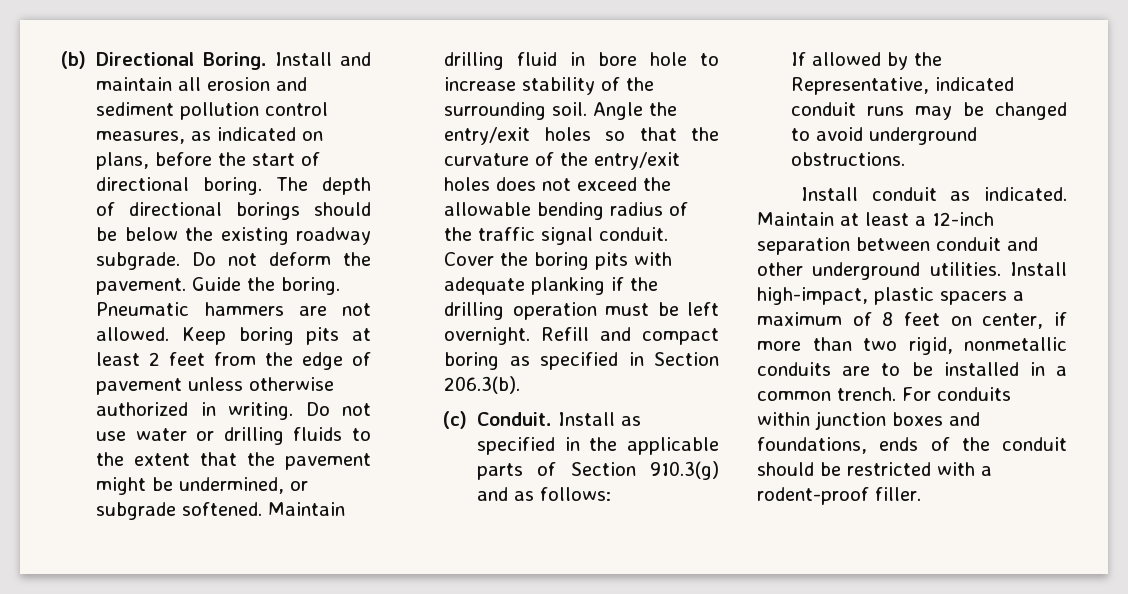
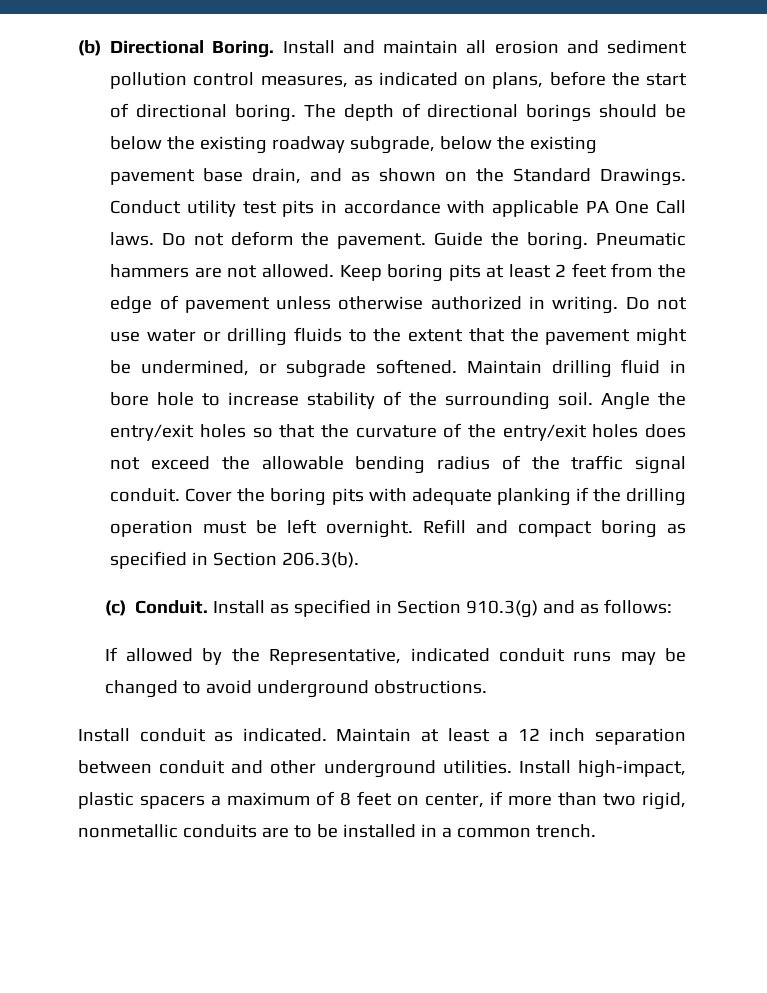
[96,252,181,270] subgrade. -> [350,136,598,154] [110,168,686,186] [110,200,686,217] [110,232,155,246] subgrade, below the existing pavement base drain, and as shown on the Standard Drawings. Conduct utility test pits in accordance with applicable PA One Call laws.
[589,437,719,455] [476,462,557,480] the applicable parts of -> (392, 606) none
[932,212,994,226] 12-inch -> [517,728,586,742] 12 inch
[902,387,1011,401] [757,411,980,430] [757,437,1067,454] [757,462,992,476] [757,487,921,505] For conduits within junction boxes and foundations, ends of the conduit should be restricted with a rodent-proof filler. -> (596, 831) none

